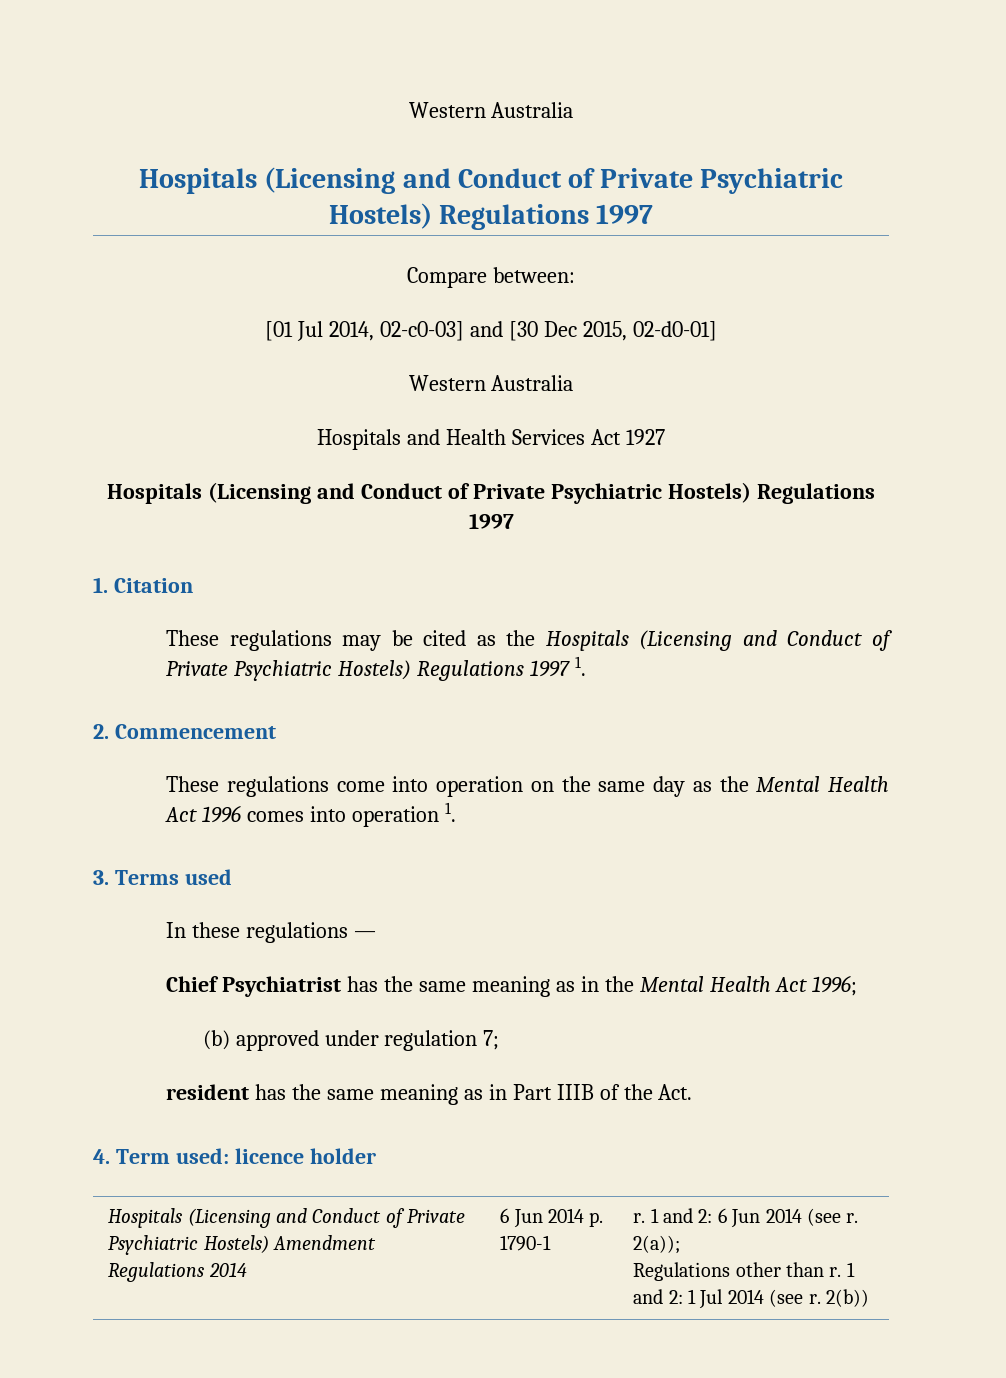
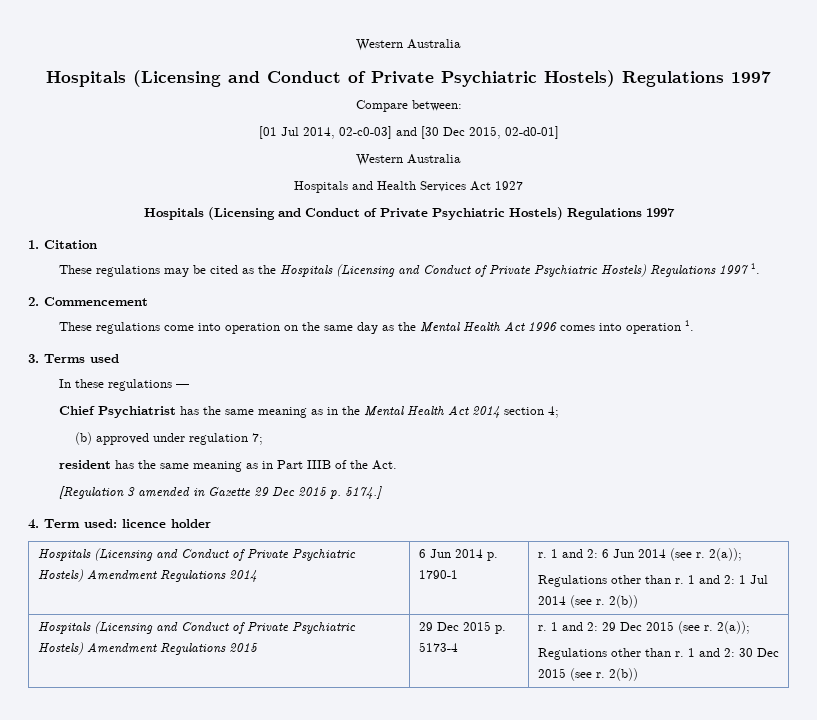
[812,975,858,996] 1996; -> [472,406,560,418] 2014 section 4;
(693, 1092) none -> [59,486,383,499] // [Regulation 3 amended in Gazette 29 Dec 2015 p. 5174.]
(869, 1298) none -> [37,621,356,634] [37,642,258,655] [418,621,506,634] [418,642,458,652] [537,621,750,634] [537,648,779,660] [537,668,638,681] // Hospitals (Licensing and Conduct of Private Psychiatric Hostels) Amendment Regulations 2015 | 29 Dec 2015 p. 5173-4 | r. 1 and 2: 29 Dec 2015 (see r. 2(a)); // Regulations other than r. 1 and 2: 30 Dec 2015 (see r. 2(b))

